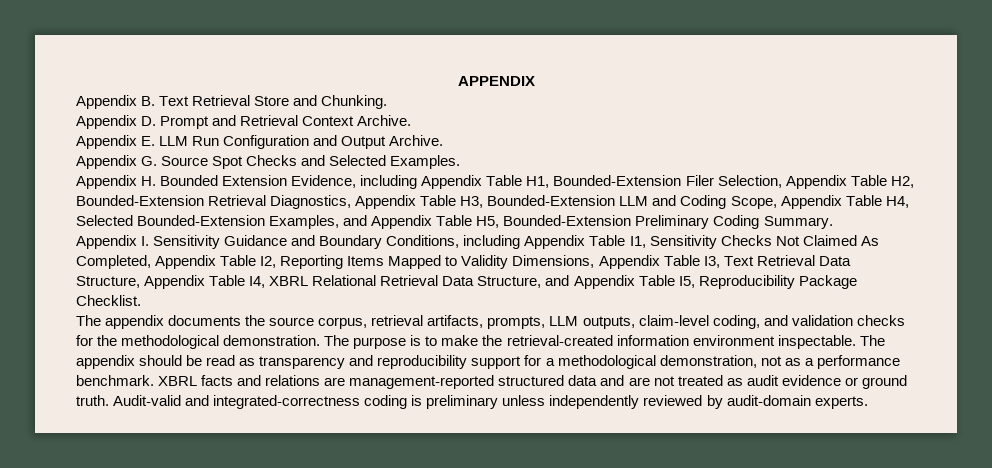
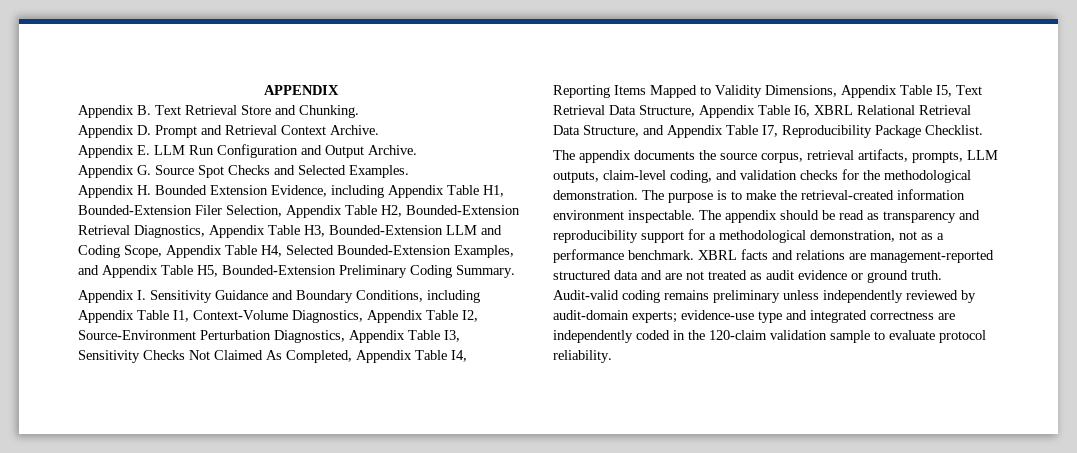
(646, 242) none -> [193,310,478,323] [78,330,460,343] Context-Volume Diagnostics, Appendix Table I2, Source-Environment Perturbation Diagnostics, Appendix Table I3,
[260,256,277,268] I2, -> [451,350,467,362] I4,
[703,256,720,268] I3, -> [936,85,952,97] I5,
[249,276,266,288] I4, -> [794,105,810,117] I6,
[678,276,695,288] I5, -> [762,125,778,137] I7,
[185,395,423,409] and integrated-correctness coding is -> [622,290,709,303] coding remains
[814,396,868,409] experts. -> [632,310,955,323] [553,330,986,343] [553,350,612,363] experts; evidence-use type and integrated correctness are independently coded in the 120-claim validation sample to evaluate protocol reliability.

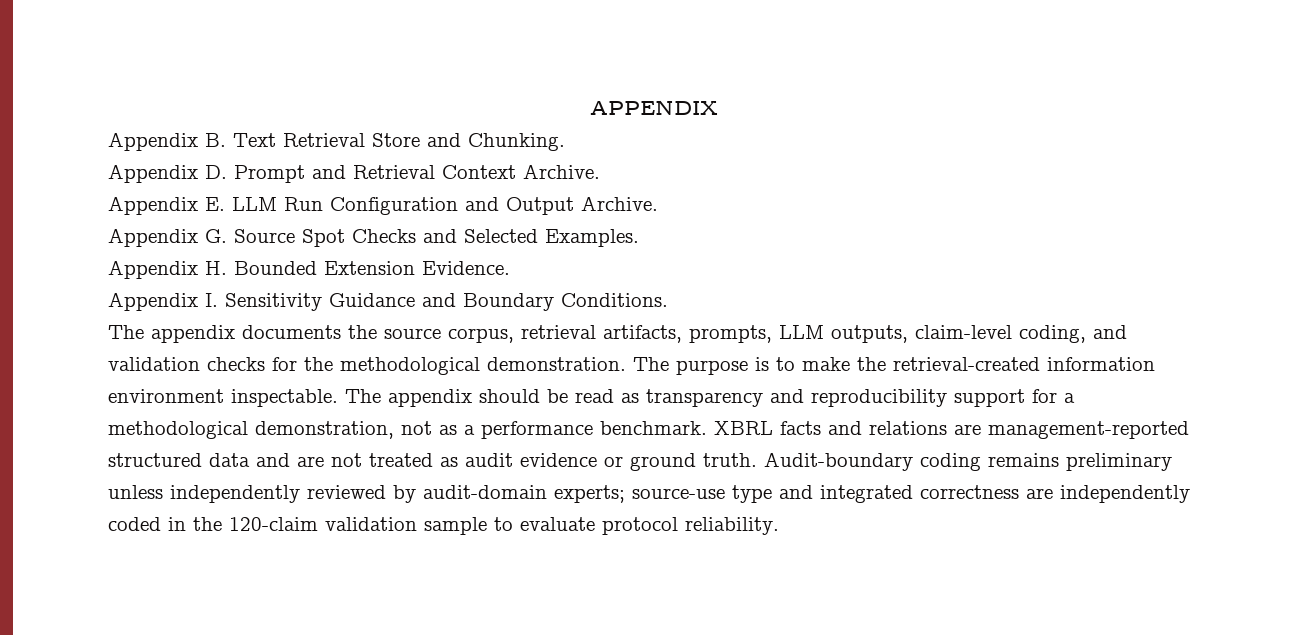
[271,185,504,198] [78,205,520,218] [78,225,502,238] [78,245,514,258] [78,265,515,278] Evidence, including Appendix Table H1, Bounded-Extension Filer Selection, Appendix Table H2, Bounded-Extension Retrieval Diagnostics, Appendix Table H3, Bounded-Extension LLM and Coding Scope, Appendix Table H4, Selected Bounded-Extension Examples, and Appendix Table H5, Bounded-Extension Preliminary Coding Summary. -> [422,261,510,275] Evidence.
[356,290,480,303] [78,310,478,323] [78,330,460,343] [78,350,467,363] [553,85,982,98] [553,105,971,118] [553,125,983,138] Conditions, including Appendix Table I1, Context-Volume Diagnostics, Appendix Table I2, Source-Environment Perturbation Diagnostics, Appendix Table I3, Sensitivity Checks Not Claimed As Completed, Appendix Table I4, Reporting Items Mapped to Validity Dimensions, Appendix Table I5, Text Retrieval Data Structure, Appendix Table I6, XBRL Relational Retrieval Data Structure, and Appendix Table I7, Reproducibility Package Checklist. -> [561,293,668,307] Conditions.
[553,290,619,300] Audit-valid -> [764,452,913,471] Audit-boundary
[681,310,754,320] evidence-use -> [632,488,725,499] source-use

